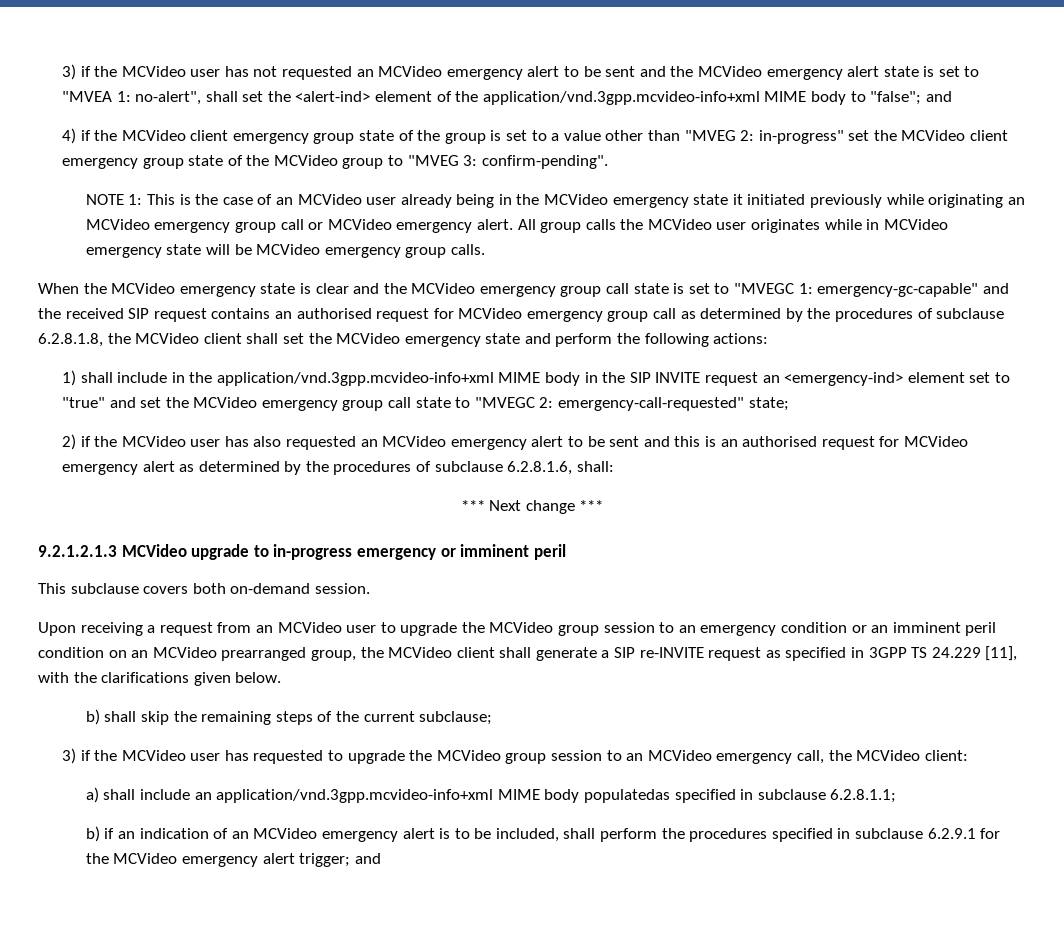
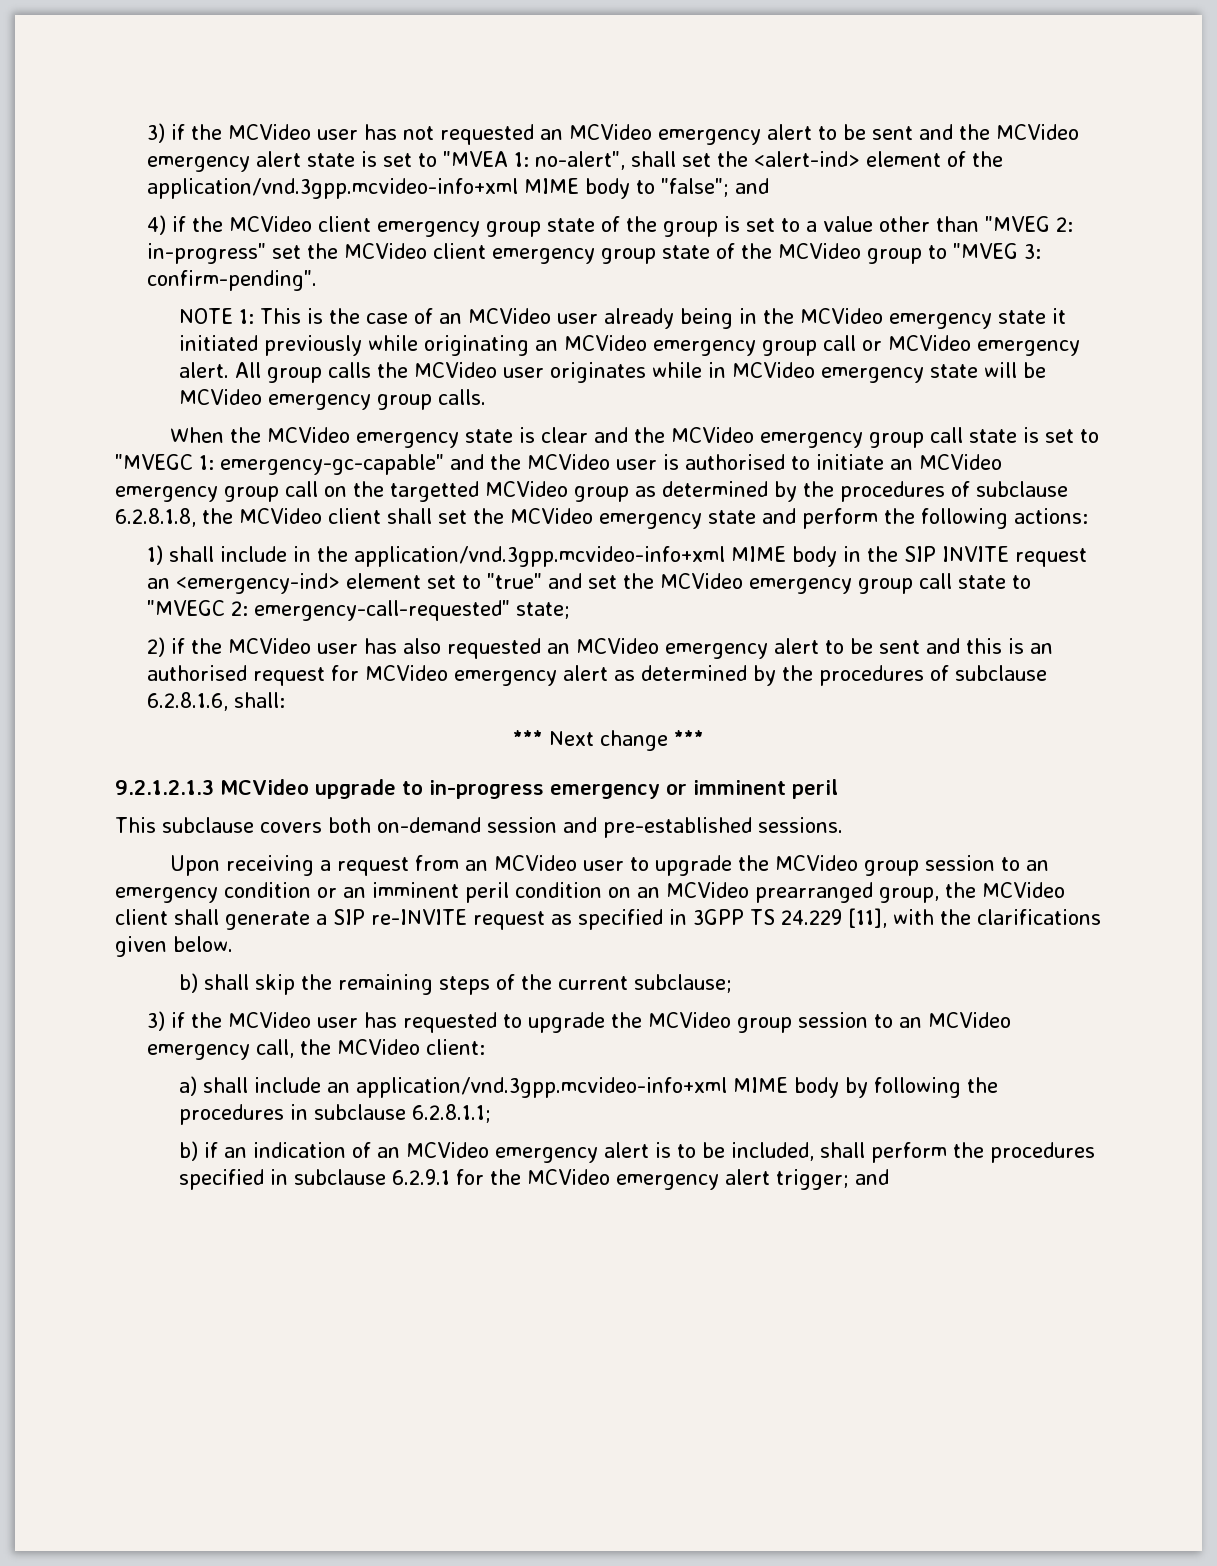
[65,308,677,322] received SIP request contains an authorised request for MCVideo emergency group call -> [527,454,1002,470] [115,481,629,502] MCVideo user is authorised to initiate an MCVideo emergency group call on the targetted MCVideo group
[314,583,370,594] session. -> [487,817,843,838] session and pre-established sessions.
[583,789,736,803] populatedas specified -> [844,1077,998,1098] [178,1104,284,1125] by following the procedures

